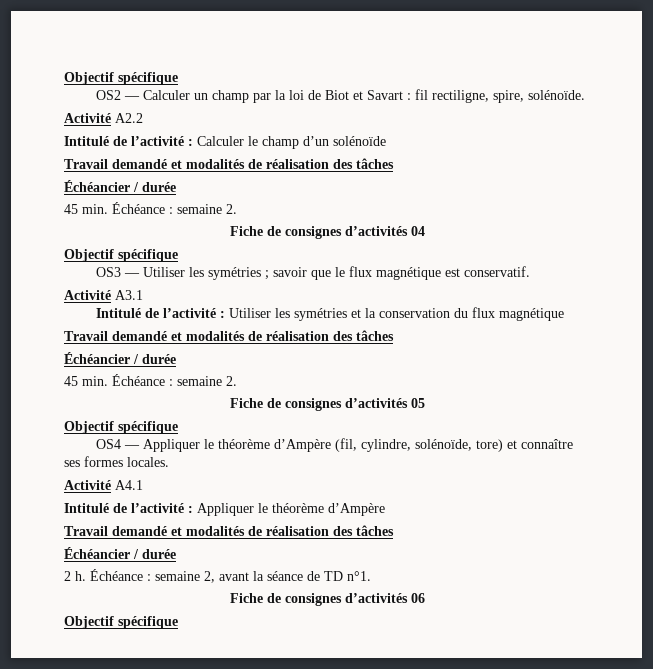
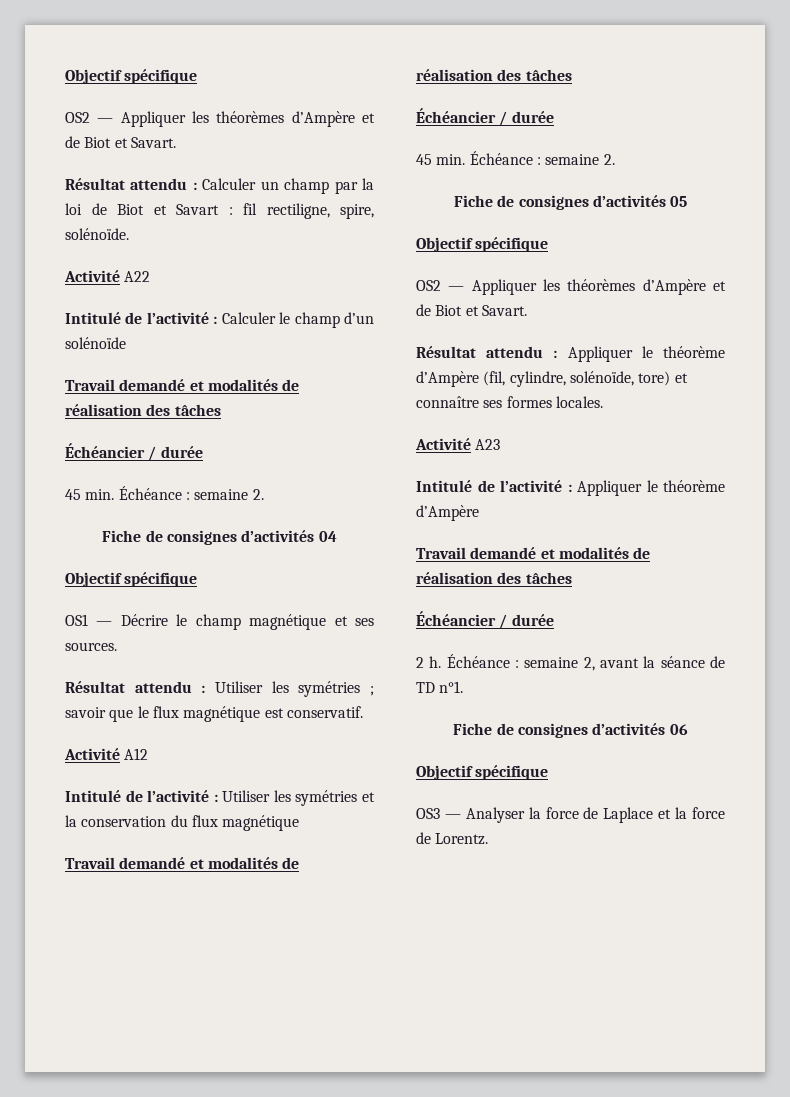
[64,72,178,85] [96,90,141,100] Objectif spécifique // OS2 — -> [65,69,198,84] [65,111,376,127] [65,136,176,148] [65,178,197,190] Objectif spécifique // OS2 — Appliquer les théorèmes d’Ampère et de Biot et Savart. // Résultat attendu :
[115,113,143,123] A2.2 -> [124,271,151,282] A22
[96,267,141,277] OS3 — -> [65,614,374,630] [65,642,117,651] [65,681,206,693] OS1 — Décrire le champ magnétique et ses sources. // Résultat attendu :
[115,290,143,300] A3.1 -> [124,748,149,760] A12
[96,439,201,452] OS4 — Appliquer -> [416,279,726,295] [416,304,527,316] [416,346,633,362] OS2 — Appliquer les théorèmes d’Ampère et de Biot et Savart. // Résultat attendu : Appliquer
[115,480,143,490] A4.1 -> [475,439,501,450] A23
(178, 622) none -> [416,807,725,823] [416,832,489,845] // OS3 — Analyser la force de Laplace et la force de Lorentz.

